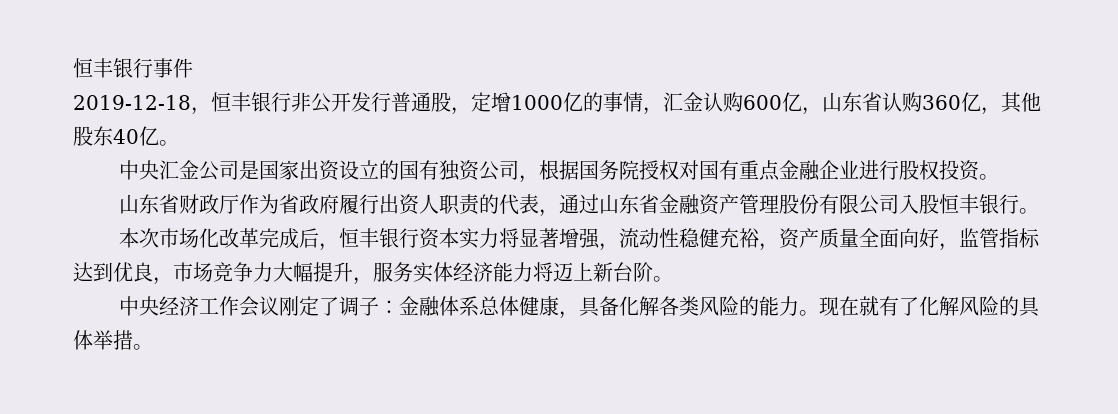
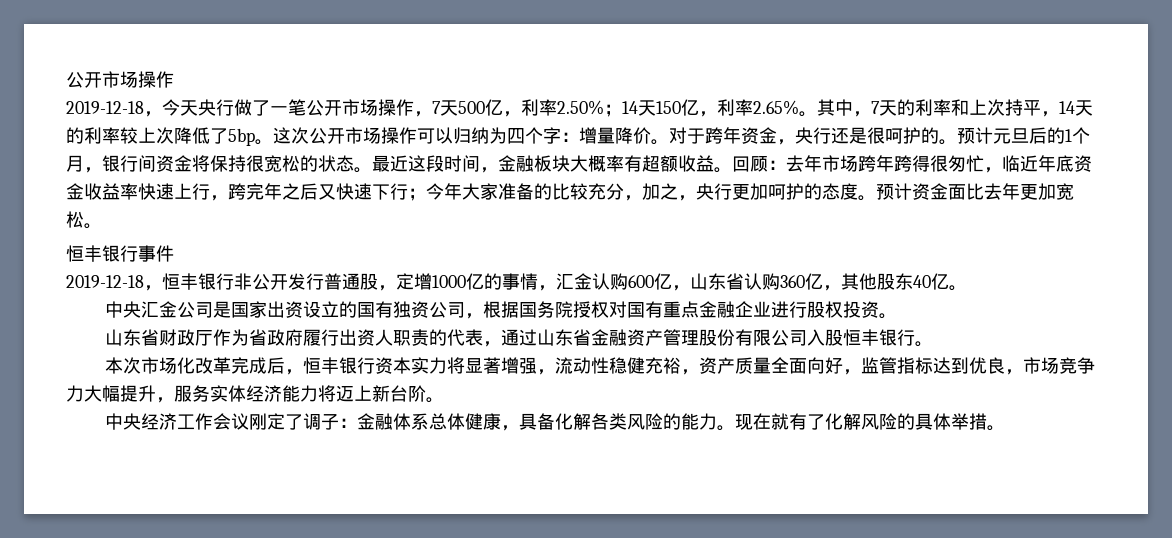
(73, 68) none -> [66,71,174,88] [66,99,1093,117] [66,127,1090,146] [66,155,1092,173] [66,183,1074,201] [66,211,102,229] 公开市场操作 // 2019-12-18，今天央行做了一笔公开市场操作，7天500亿，利率2.50%；14天150亿，利率2.65%。其中，7天的利率和上次持平，14天的利率较上次降低了5bp。这次公开市场操作可以归纳为四个字：增量降价。对于跨年资金，央行还是很呵护的。预计元旦后的1个月，银行间资金将保持很宽松的状态。最近这段时间，金融板块大概率有超额收益。回顾：去年市场跨年跨得很匆忙，临近年底资金收益率快速上行，跨完年之后又快速下行；今年大家准备的比较充分，加之，央行更加呵护的态度。预计资金面比去年更加宽松。 //

